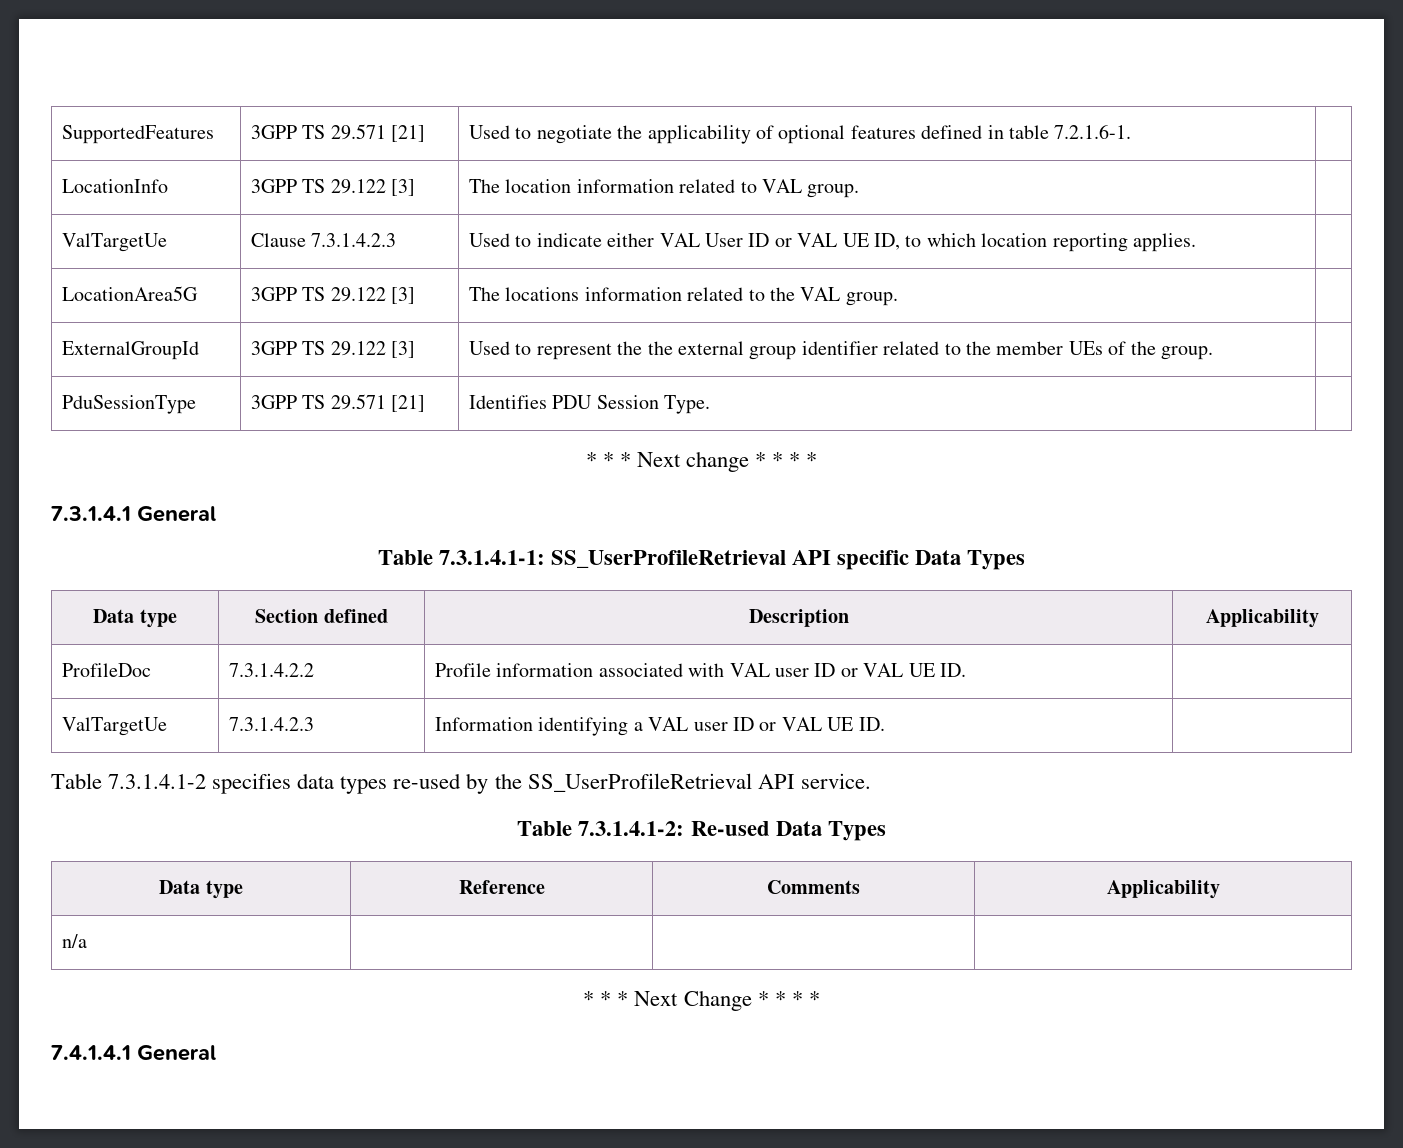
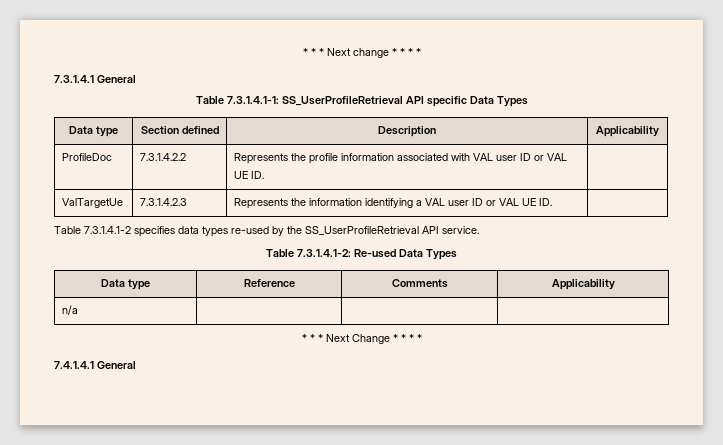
[61,125,214,144] [250,124,426,142] [468,124,1132,144] [61,179,168,193] [250,179,416,196] [468,179,860,198] [61,233,167,252] [250,233,397,247] [468,233,1196,252] [61,286,198,301] [250,287,416,304] [468,287,898,306] [61,341,199,360] [250,341,416,358] [468,341,1213,360] [61,395,196,414] [250,394,426,412] [468,395,711,414] SupportedFeatures | 3GPP TS 29.571 [21] | Used to negotiate the applicability of optional features defined in table 7.2.1.6-1. | // LocationInfo | 3GPP TS 29.122 [3] | The location information related to VAL group. | // ValTargetUe | Clause 7.3.1.4.2.3 | Used to indicate either VAL User ID or VAL UE ID, to which location reporting applies. | // LocationArea5G | 3GPP TS 29.122 [3] | The locations information related to the VAL group. | // ExternalGroupId | 3GPP TS 29.122 [3] | Used to represent the the external group identifier related to the member UEs of the group. | // PduSessionType | 3GPP TS 29.571 [21] | Identifies PDU Session Type. | // -> (302, 52) none
[434,663,491,677] Profile -> [234,153,339,164] Represents the profile
[434,717,533,731] Information -> [234,198,363,209] Represents the information

